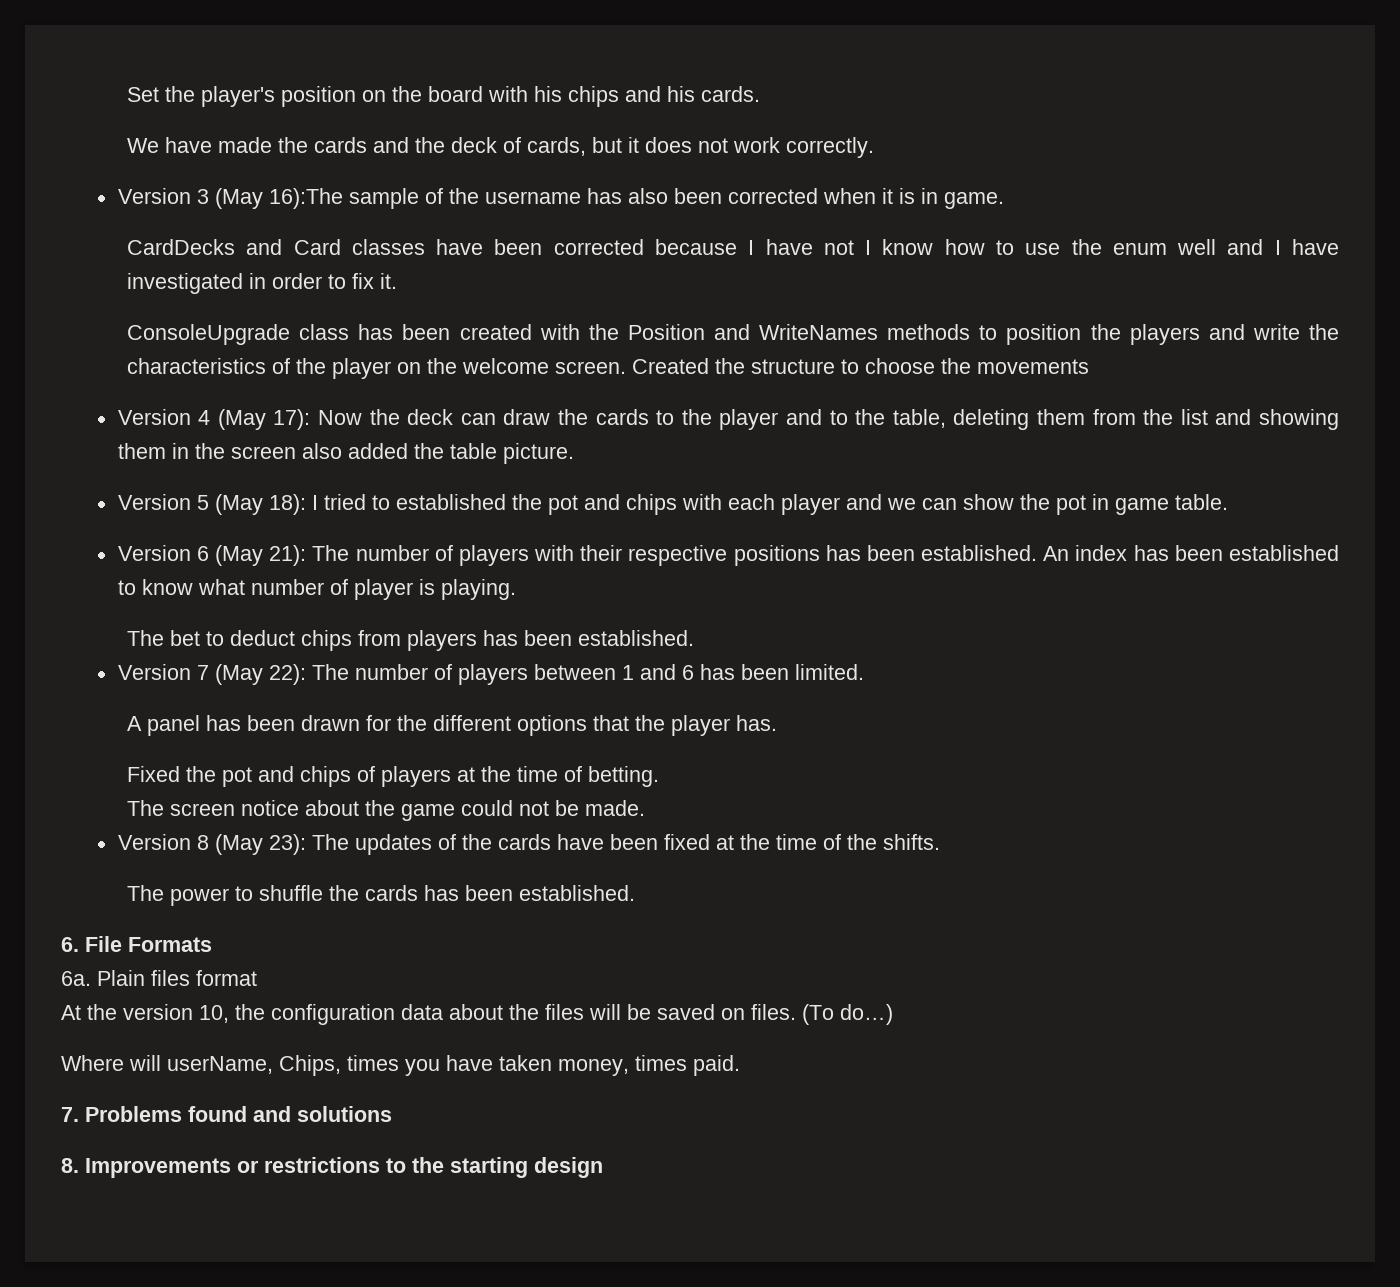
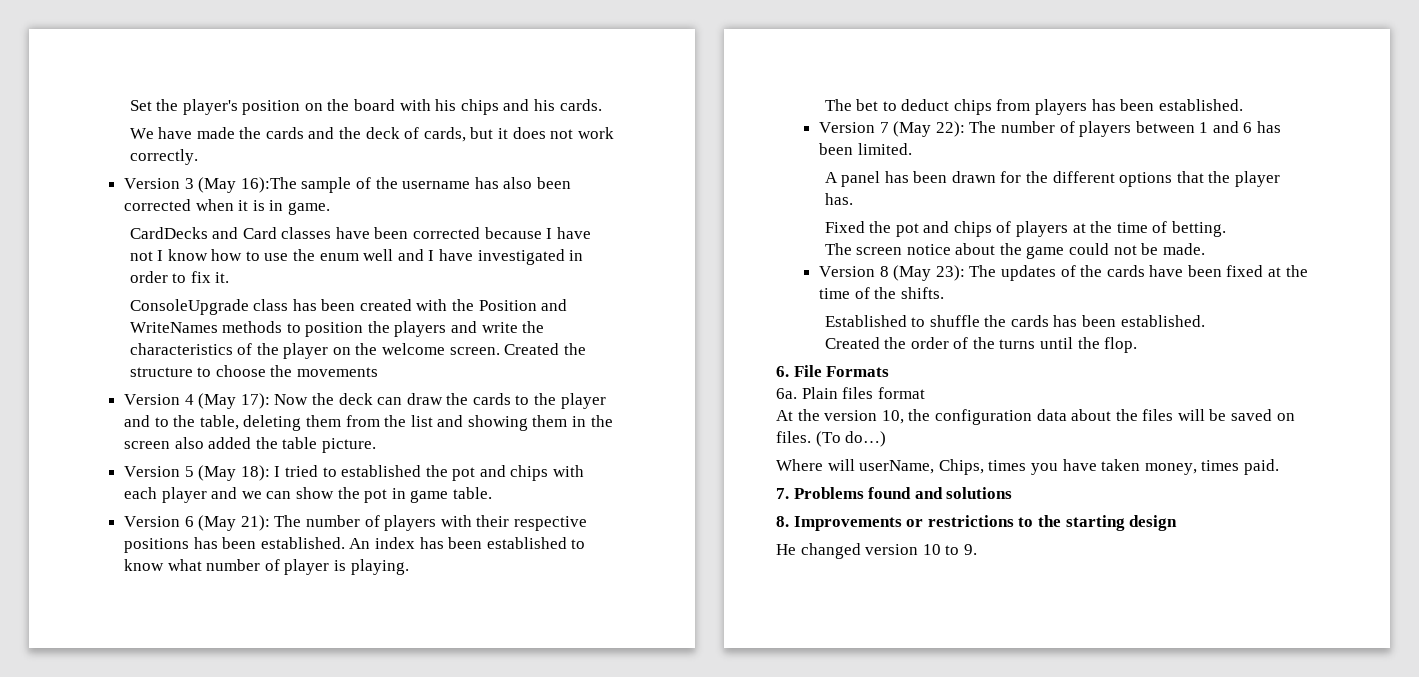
[127,885,230,906] The power -> [824,315,907,327] Established
(636, 893) none -> [824,337,1138,353] // Created the order of the turns until the flop.
(603, 1167) none -> [776,543,977,559] // He changed version 10 to 9.

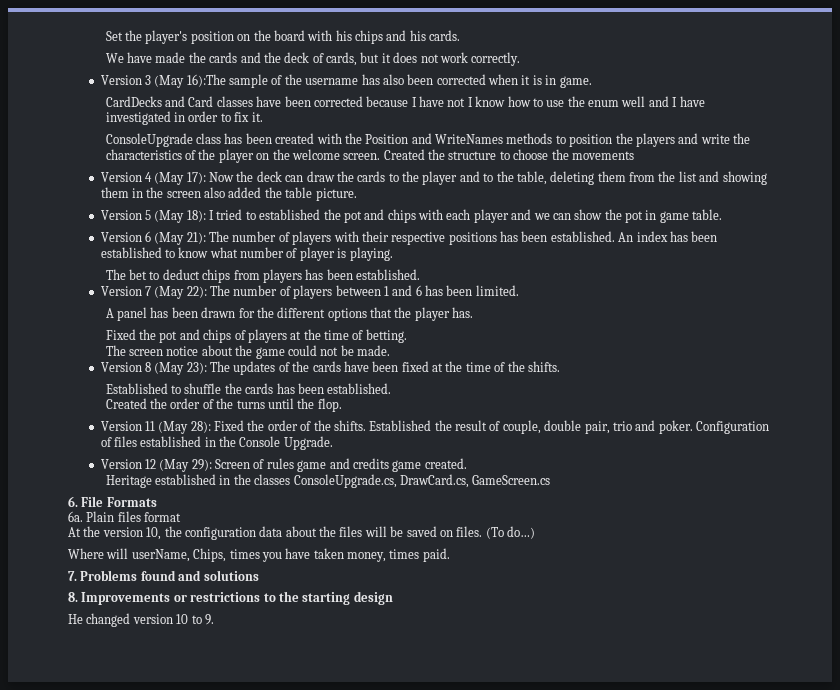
(1138, 345) none -> [100,420,770,434] [100,436,333,450] [100,458,467,472] [105,474,551,488] // Version 11 (May 28): Fixed the order of the shifts. Established the result of couple, double pair, trio and poker. Configuration of files established in the Console Upgrade. // Version 12 (May 29): Screen of rules game and credits game created. // Heritage established in the classes ConsoleUpgrade.cs, DrawCard.cs, GameScreen.cs

